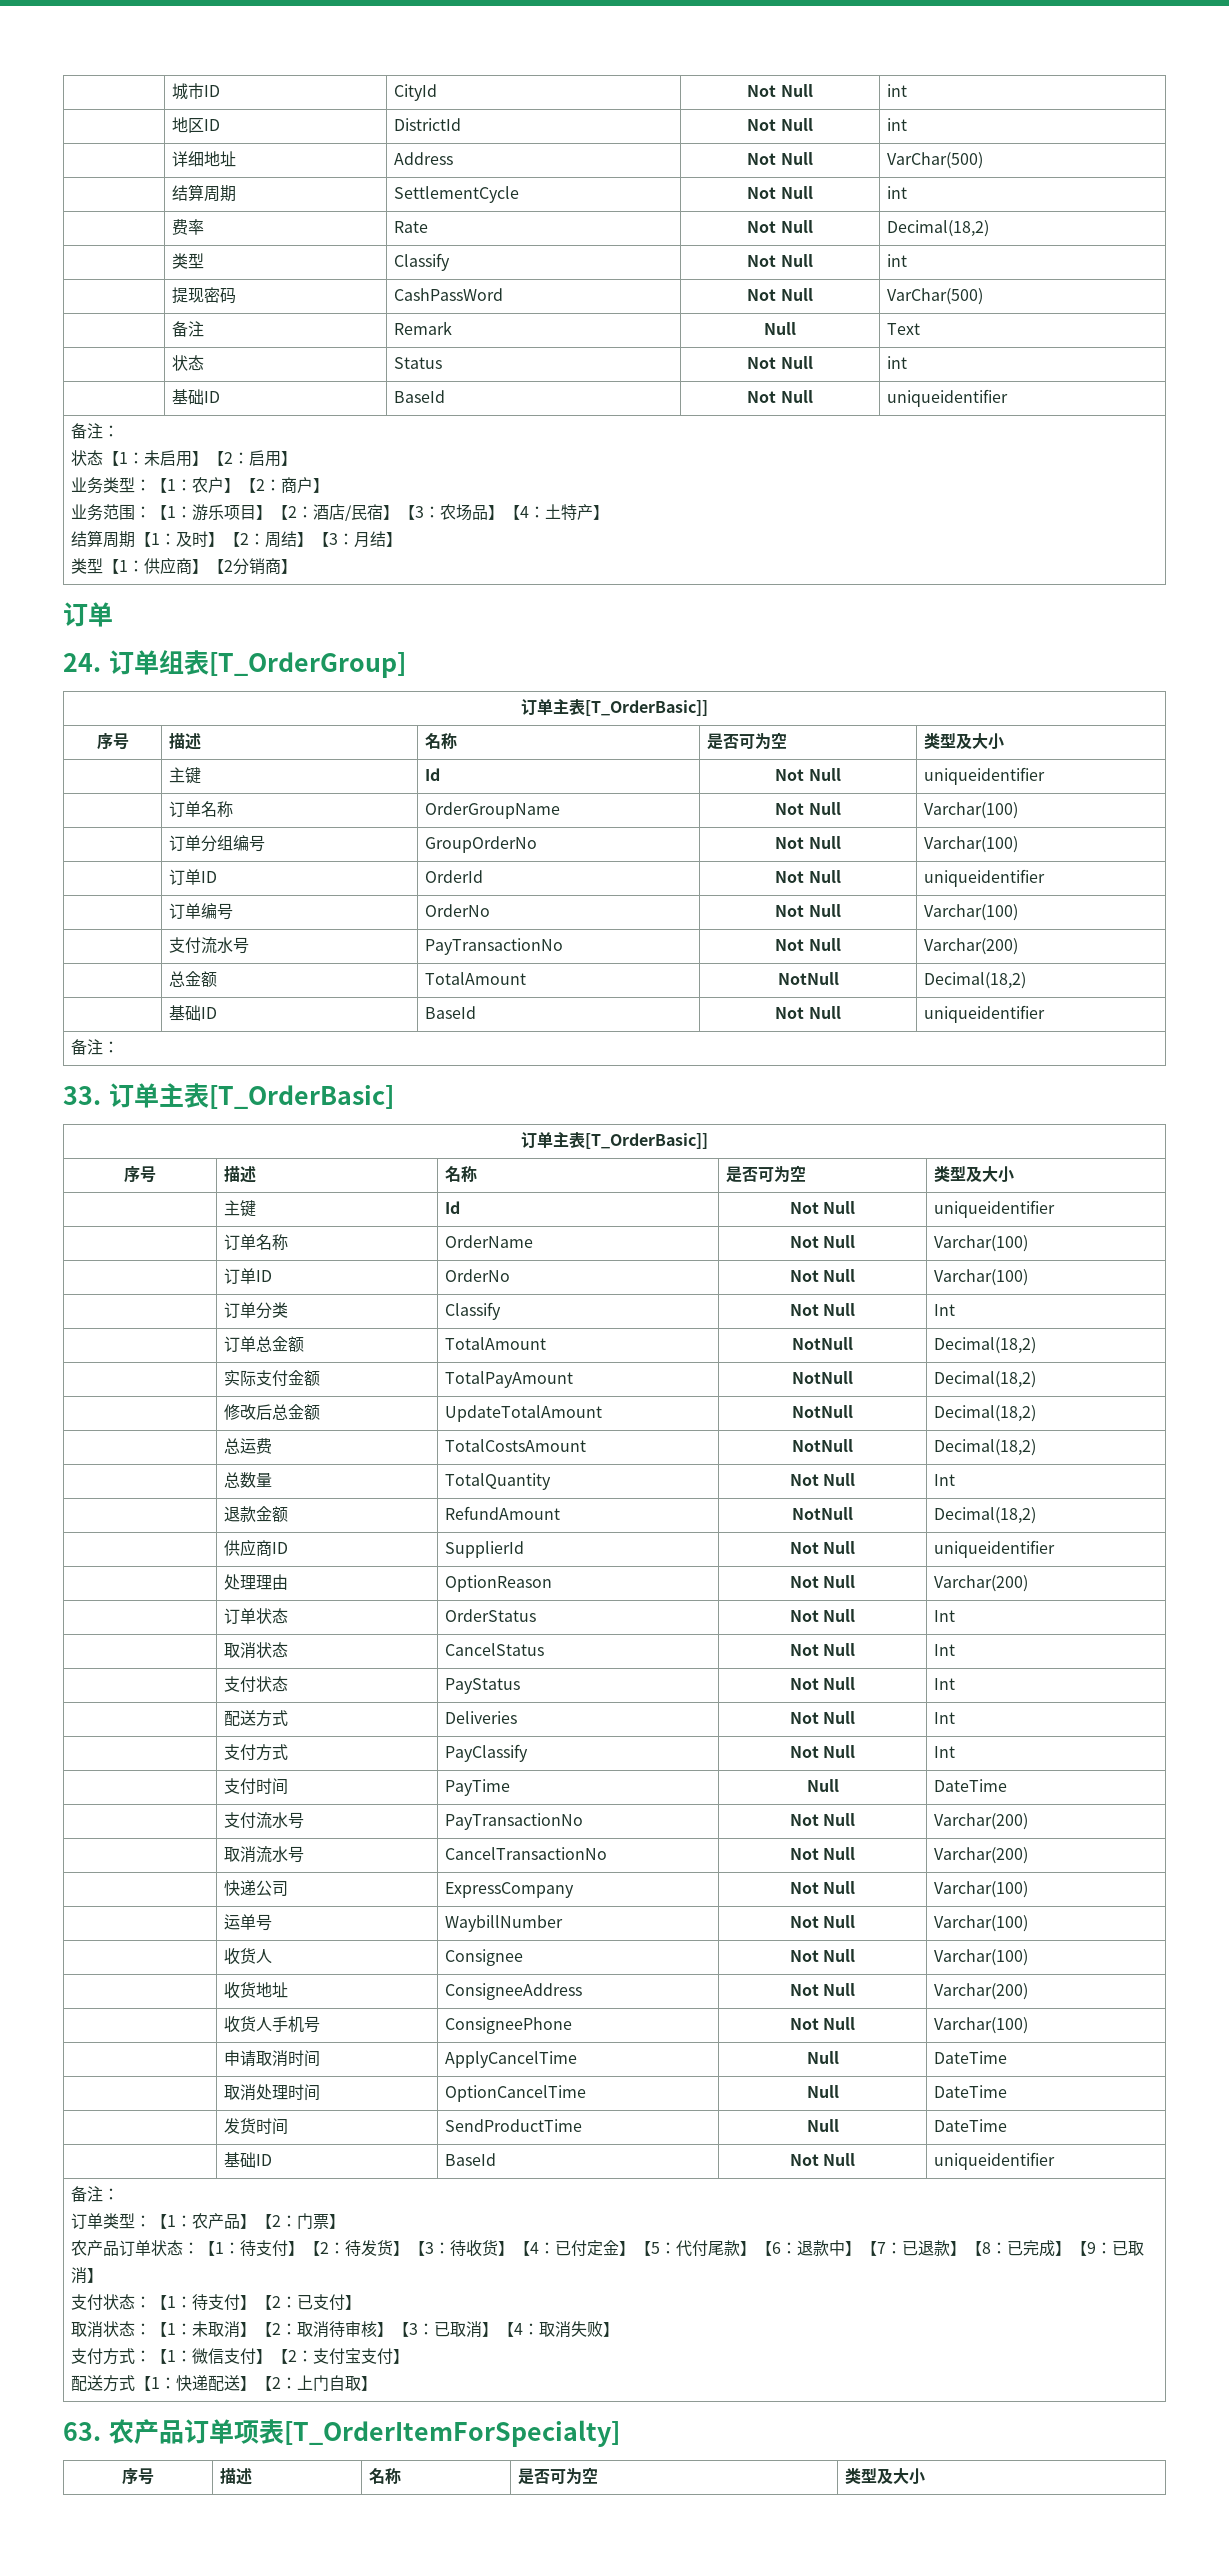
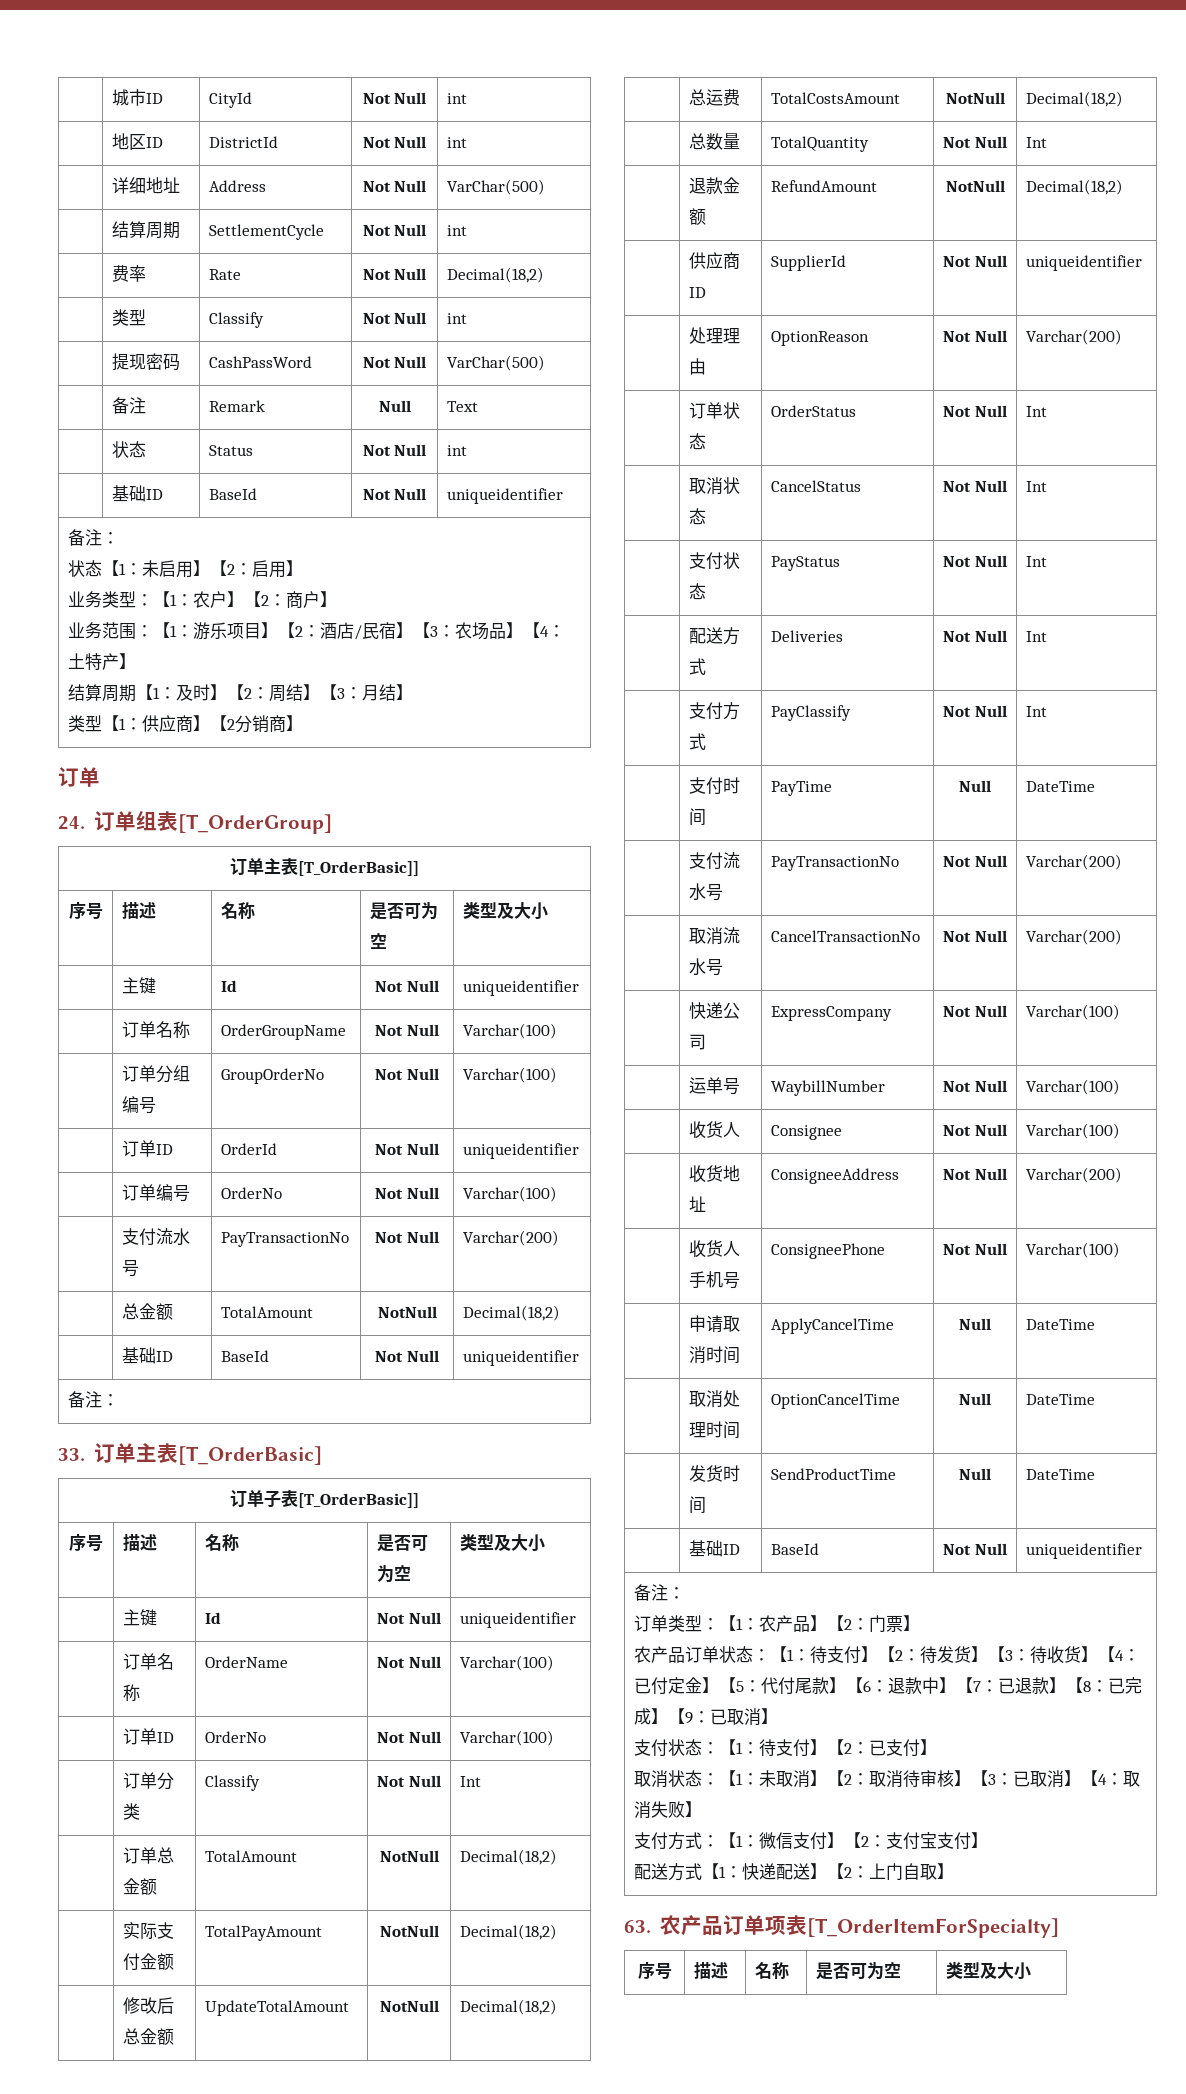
[553,1131,569,1147] 主 -> [264,1490,281,1508] 子

